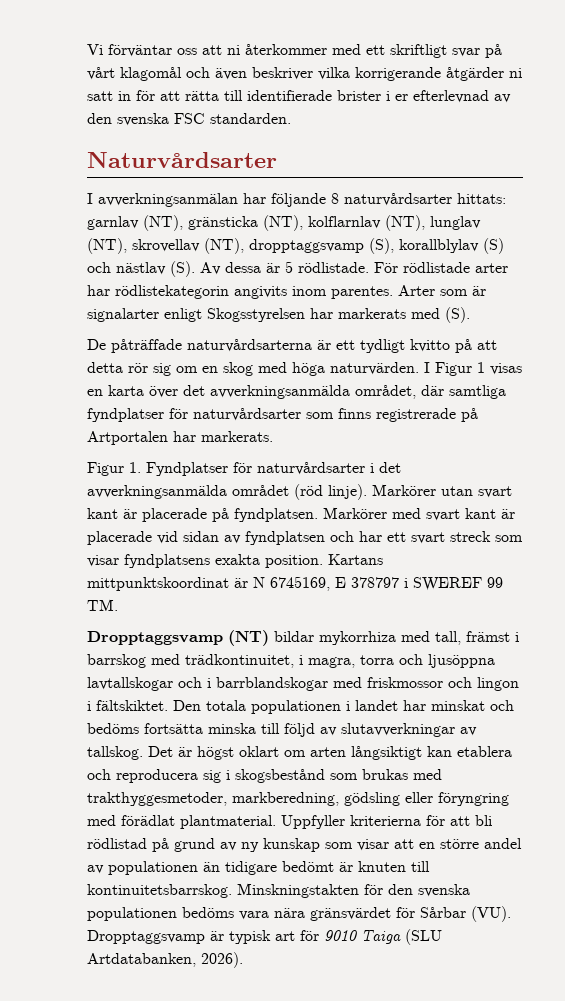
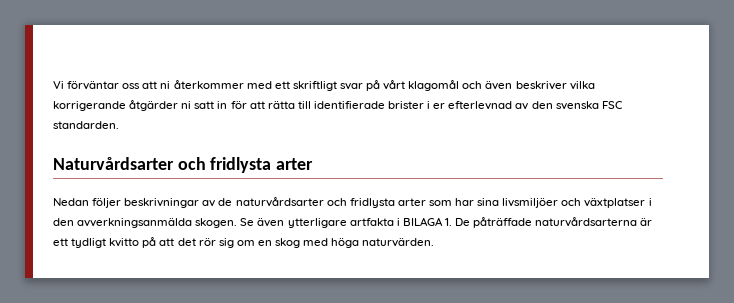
[87,193,506,207] [87,215,481,231] [87,238,504,254] [87,261,508,277] [87,285,486,299] [87,307,470,323] // I avverkningsanmälan har följande 8 naturvårdsarter hittats: garnlav (NT), gränsticka (NT), kolflarnlav (NT), lunglav (NT), skrovellav (NT), dropptaggsvamp (S), korallblylav (S) och nästlav (S). Av dessa är 5 rödlistade. För rödlistade arter har rödlistekategorin angivits inom parentes. Arter som är signalarter enligt Skogsstyrelsen har markerats med (S). // -> [177,157,314,173] [53,197,652,208] [53,217,452,228] och fridlysta arter // Nedan följer beskrivningar av de naturvårdsarter och fridlysta arter som har sina livsmiljöer och växtplatser i den avverkningsanmälda skogen. Se även ytterligare artfakta i BILAGA 1.
[87,362,123,373] detta -> [177,238,196,246] det
[424,362,522,376] [87,385,506,399] [87,408,478,422] [87,431,273,445] [87,462,401,476] [87,484,512,500] [87,507,515,522] [87,531,523,545] [87,554,383,568] [87,576,503,591] [87,599,118,611] [87,630,519,646] [87,654,495,668] [87,677,519,691] [87,700,514,714] [87,723,477,737] [87,746,512,760] [87,769,442,783] [87,792,509,806] [87,815,492,829] [87,838,522,852] [87,861,430,875] [87,883,470,898] [87,906,511,922] [87,929,442,945] [87,952,243,968] I Figur 1 visas en karta över det avverkningsanmälda området, där samtliga fyndplatser för naturvårdsarter som finns registrerade på Artportalen har markerats. // Figur 1. Fyndplatser för naturvårdsarter i det avverkningsanmälda området (röd linje). Markörer utan svart kant är placerade på fyndplatsen. Markörer med svart kant är placerade vid sidan av fyndplatsen och har ett svart streck som visar fyndplatsens exakta position. Kartans mittpunktskoordinat är N 6745169, E 378797 i SWEREF 99 TM. // Dropptaggsvamp (NT) bildar mykorrhiza med tall, främst i barrskog med trädkontinuitet, i magra, torra och ljusöppna lavtallskogar och i barrblandskogar med friskmossor och lingon i fältskiktet. Den totala populationen i landet har minskat och bedöms fortsätta minska till följd av slutavverkningar av tallskog. Det är högst oklart om arten långsiktigt kan etablera och reproducera sig i skogsbestånd som brukas med trakthyggesmetoder, markberedning, gödsling eller föryngring med förädlat plantmaterial. Uppfyller kriterierna för att bli rödlistad på grund av ny kunskap som visar att en större andel av populationen än tidigare bedömt är knuten till kontinuitetsbarrskog. Minskningstakten för den svenska populationen bedöms vara nära gränsvärdet för Sårbar (VU). Dropptaggsvamp är typisk art för 9010 Taiga (SLU Artdatabanken, 2026). -> (435, 242) none

